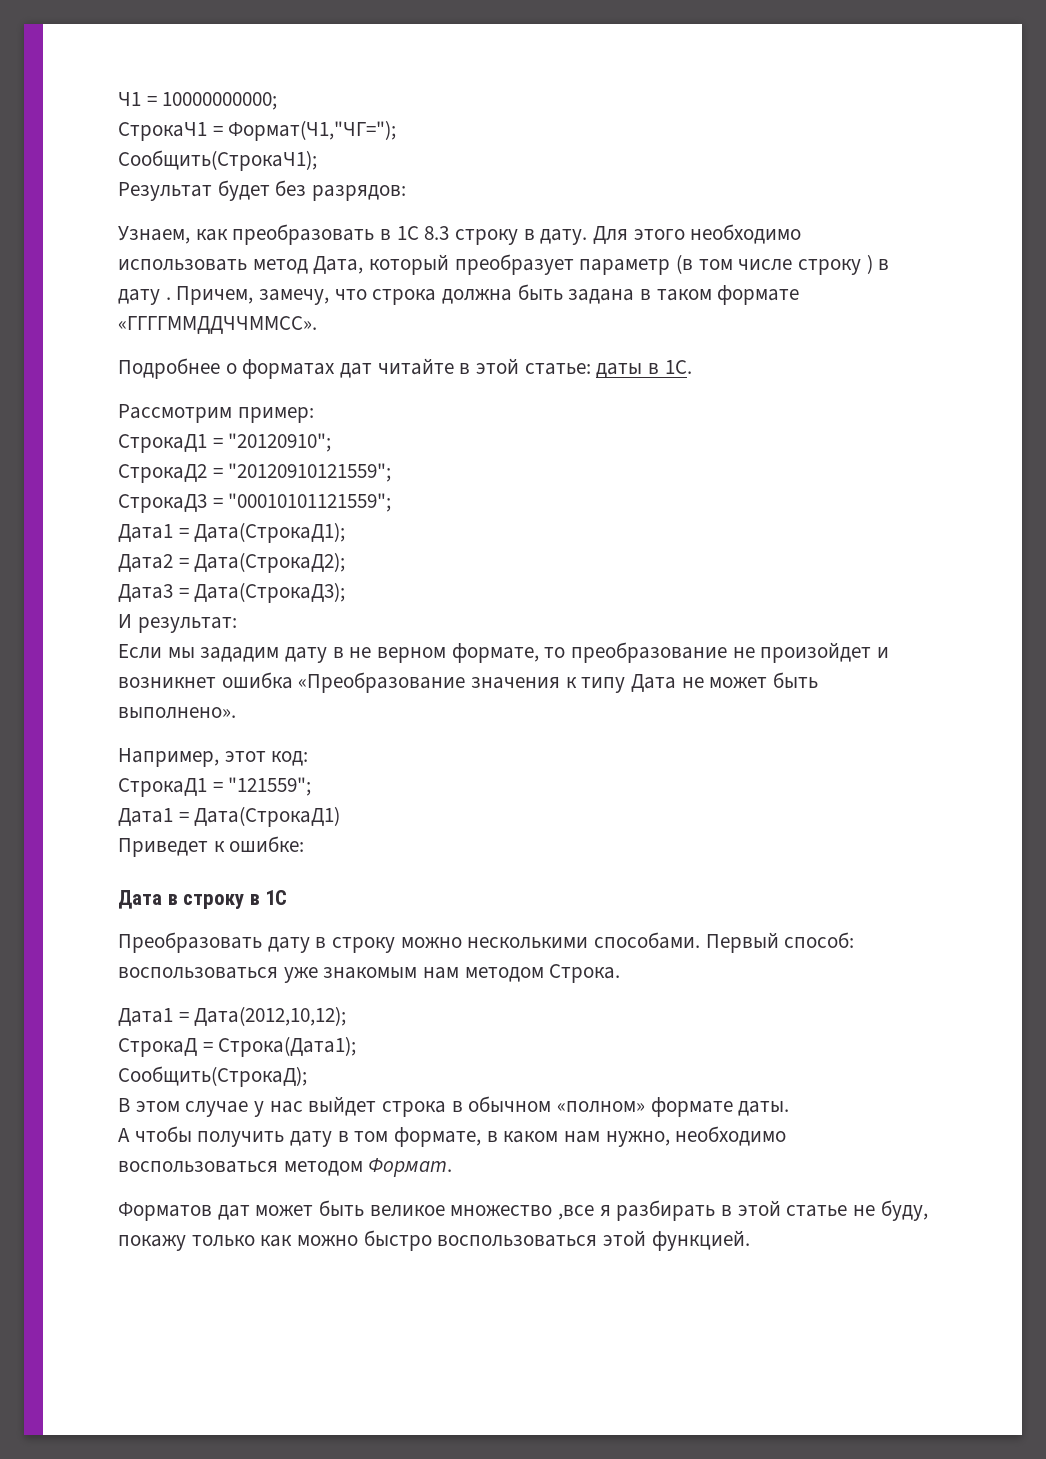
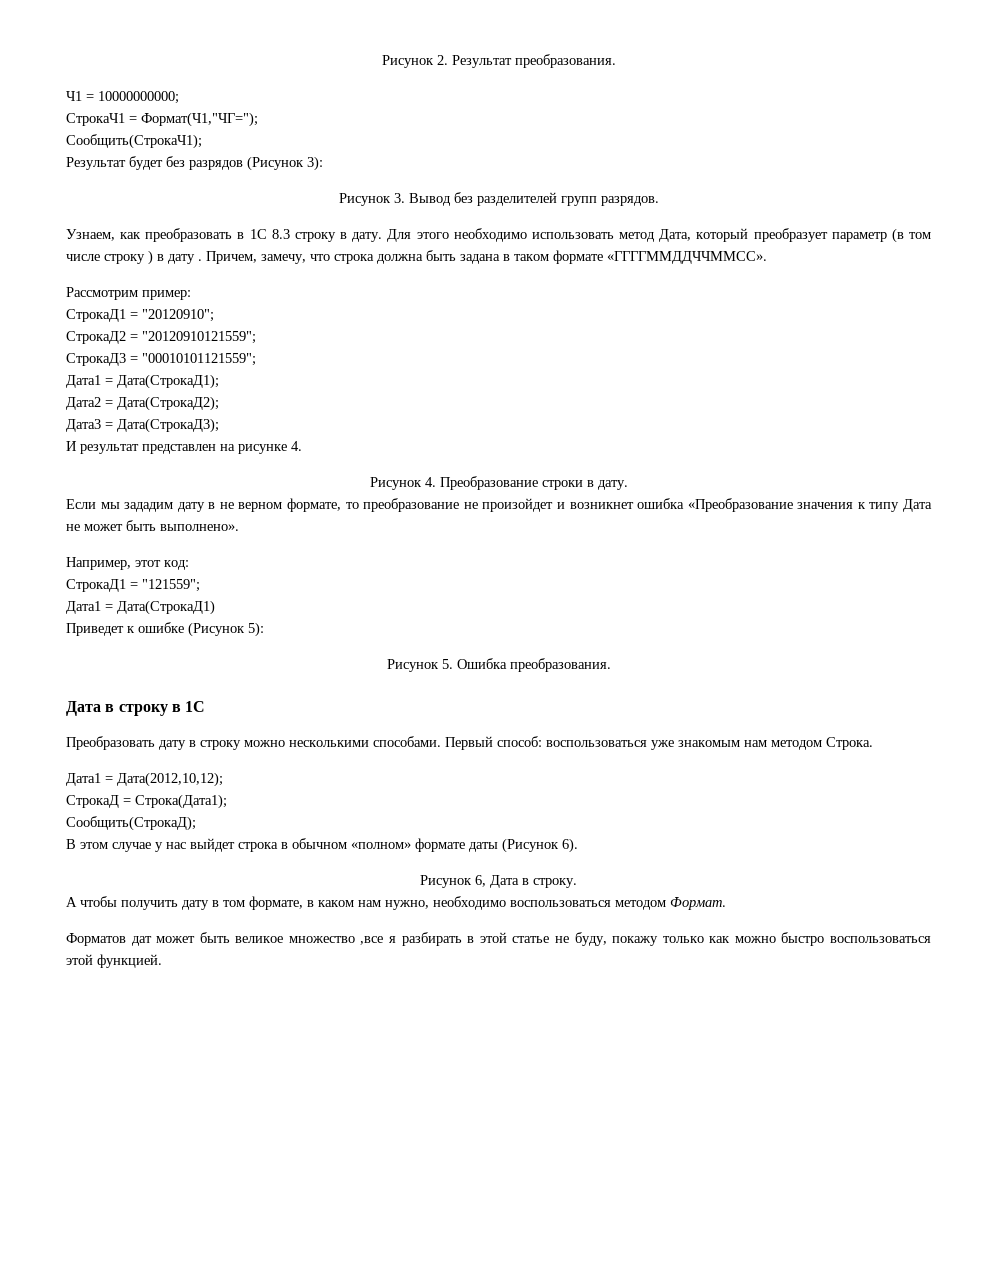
(118, 99) none -> [381,54,616,68] Рисунок 2. Результат преобразования. //
[312,185,407,201] разрядов: -> [189,156,323,171] [338,192,659,206] разрядов (Рисунок 3): // Рисунок 3. Вывод без разделителей групп разрядов.
[118,358,692,379] // Подробнее о форматах дат читайте в этой статье: даты в 1С. -> (767, 257) none
[137,617,237,633] результат: -> [80,441,302,454] [369,476,628,490] результат представлен на рисунке 4. // Рисунок 4. Преобразование строки в дату.
[229,836,305,852] ошибке: -> [138,622,264,637] [386,658,611,672] ошибке (Рисунок 5): // Рисунок 5. Ошибка преобразования.
[738,1101,790,1116] даты. -> [469,838,578,853] [420,875,577,888] даты (Рисунок 6). // Рисунок 6, Дата в строку.

